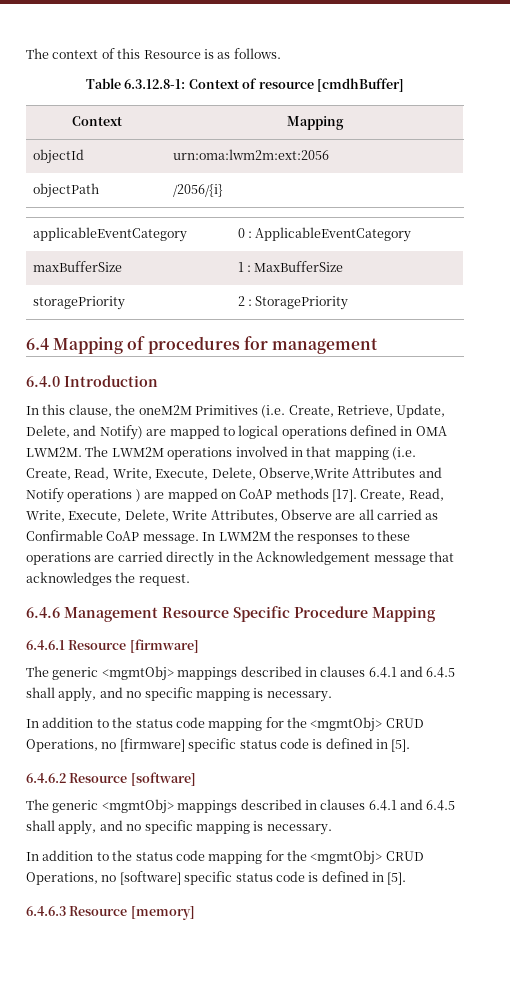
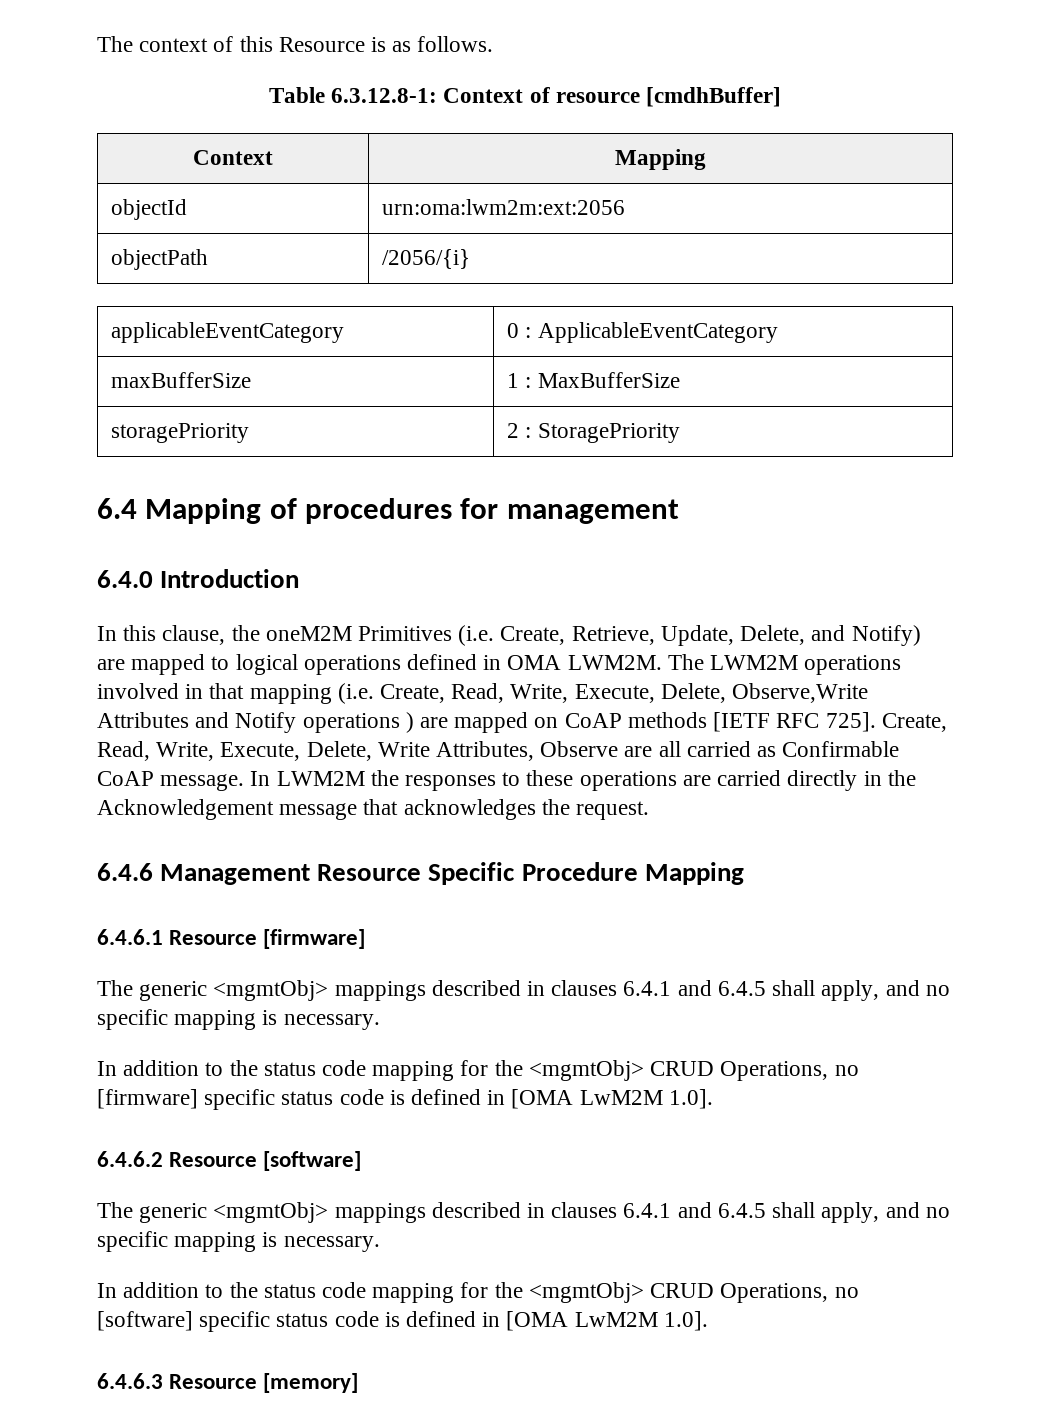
[332,489,357,502] [17]. -> [713,712,876,732] [IETF RFC 725].
[391,739,411,752] [5]. -> [511,1089,713,1109] [OMA LwM2M 1.0].
[387,872,407,885] [5]. -> [506,1311,708,1331] [OMA LwM2M 1.0].

